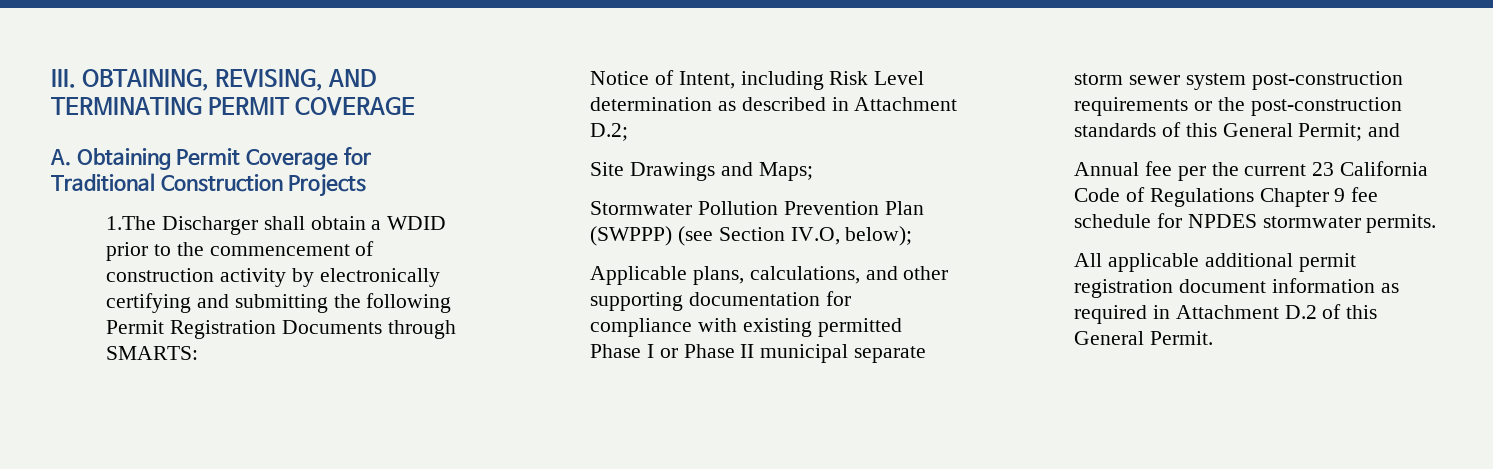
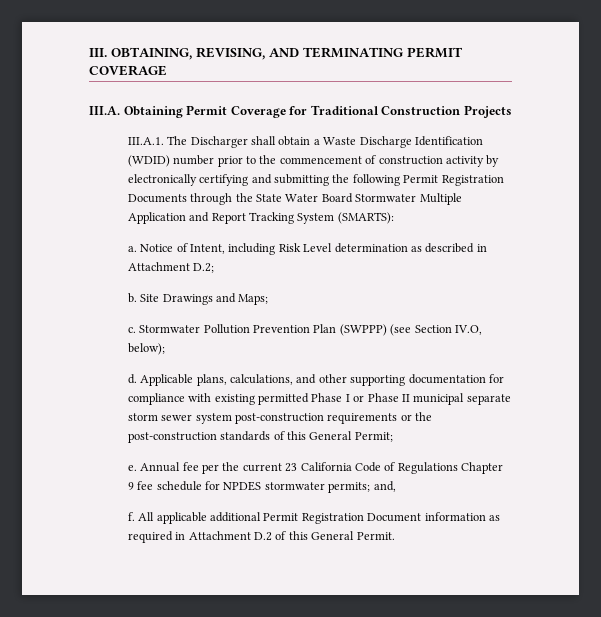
[50,149,71,166] A. -> [89,106,120,115] III.A.
[106,216,157,230] 1.The -> [127,136,188,145] III.A.1. The
[387,216,447,230] WDID -> [323,136,483,148] [127,155,215,167] Waste Discharge Identification (WDID) number
[106,346,199,360] SMARTS: // -> [235,193,462,205] [127,212,394,224] [127,246,137,252] the State Water Board Stormwater Multiple Application and Report Tracking System (SMARTS): // a.
(629, 132) none -> [127,293,137,303] b.
(813, 171) none -> [127,327,136,333] c.
(913, 236) none -> [127,374,137,384] d.
[1368,123,1401,137] and // -> [127,465,137,471] // e.
[1366,214,1437,233] [1074,253,1356,272] [1074,279,1266,298] permits. // All applicable additional permit registration document -> [328,481,396,493] [127,512,422,524] permits; and, // f. All applicable additional Permit Registration Document

